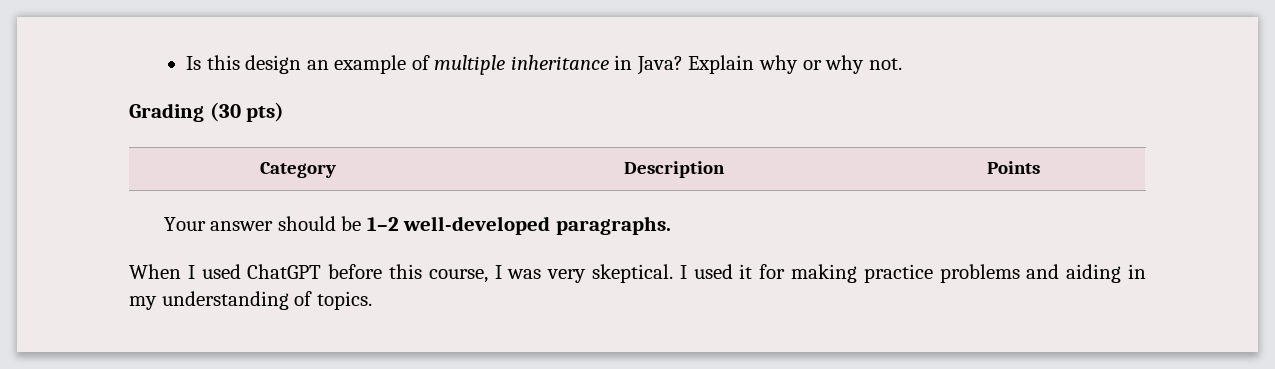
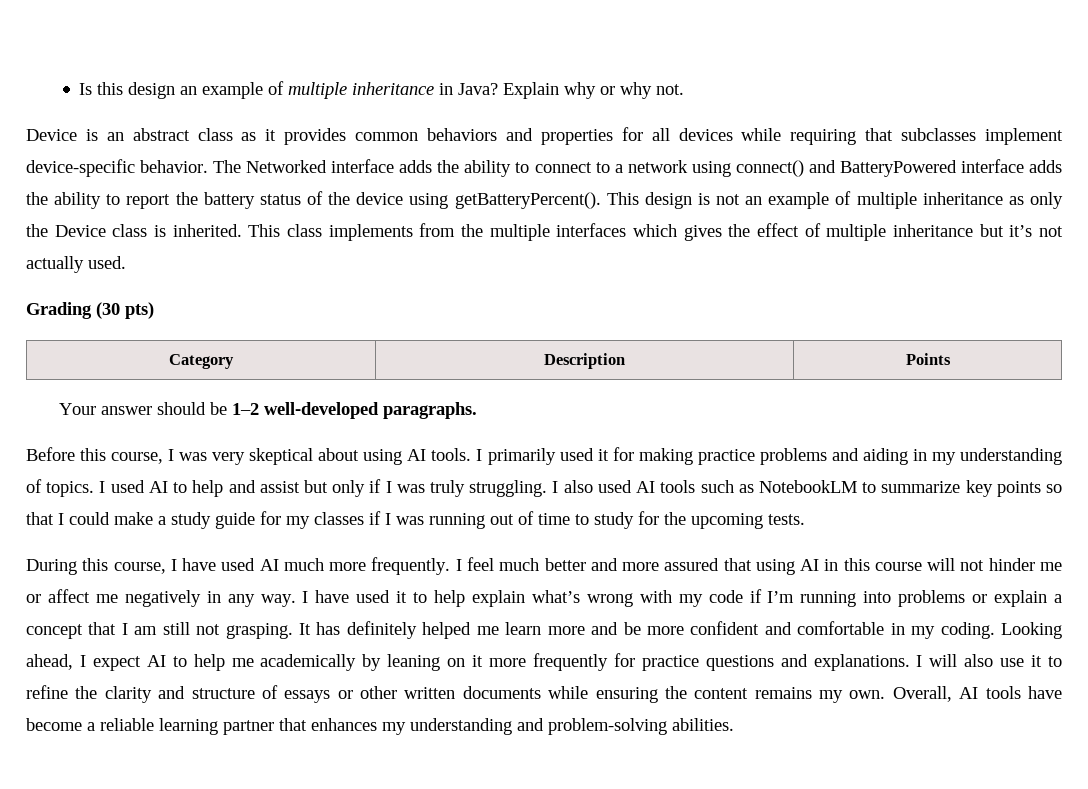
(902, 64) none -> [26,127,1064,145] [26,159,1062,177] [26,191,1063,209] [26,223,1063,241] [26,256,126,273] // Device is an abstract class as it provides common behaviors and properties for all devices while requiring that subclasses implement device-specific behavior. The Networked interface adds the ability to connect to a network using connect() and BatteryPowered interface adds the ability to report the battery status of the device using getBatteryPercent(). This design is not an example of multiple inheritance as only the Device class is inherited. This class implements from the multiple interfaces which gives the effect of multiple inheritance but it’s not actually used.
[129,264,383,279] When I used ChatGPT before -> [26,447,75,461] Before
[592,264,687,283] skeptical. I -> [249,448,556,465] skeptical about using AI tools. I primarily
(372, 300) none -> [99,479,1062,497] [26,511,805,529] [26,557,1062,575] [26,589,1062,607] [26,621,1062,639] [26,653,1062,671] [26,685,1063,703] [26,718,734,735] I used AI to help and assist but only if I was truly struggling. I also used AI tools such as NotebookLM to summarize key points so that I could make a study guide for my classes if I was running out of time to study for the upcoming tests. // During this course, I have used AI much more frequently. I feel much better and more assured that using AI in this course will not hinder me or affect me negatively in any way. I have used it to help explain what’s wrong with my code if I’m running into problems or explain a concept that I am still not grasping. It has definitely helped me learn more and be more confident and comfortable in my coding. Looking ahead, I expect AI to help me academically by leaning on it more frequently for practice questions and explanations. I will also use it to refine the clarity and structure of essays or other written documents while ensuring the content remains my own. Overall, AI tools have become a reliable learning partner that enhances my understanding and problem-solving abilities.

